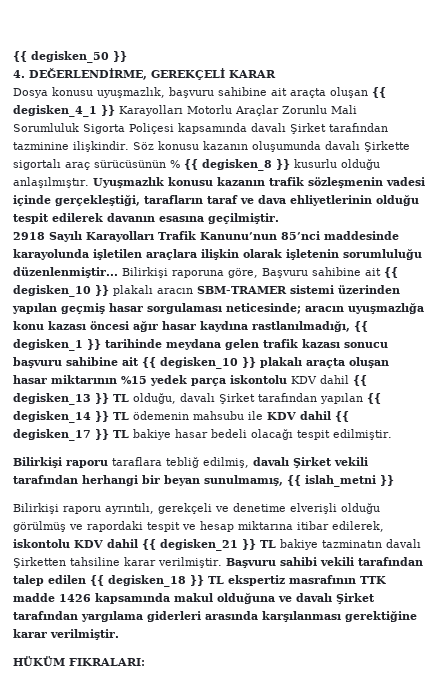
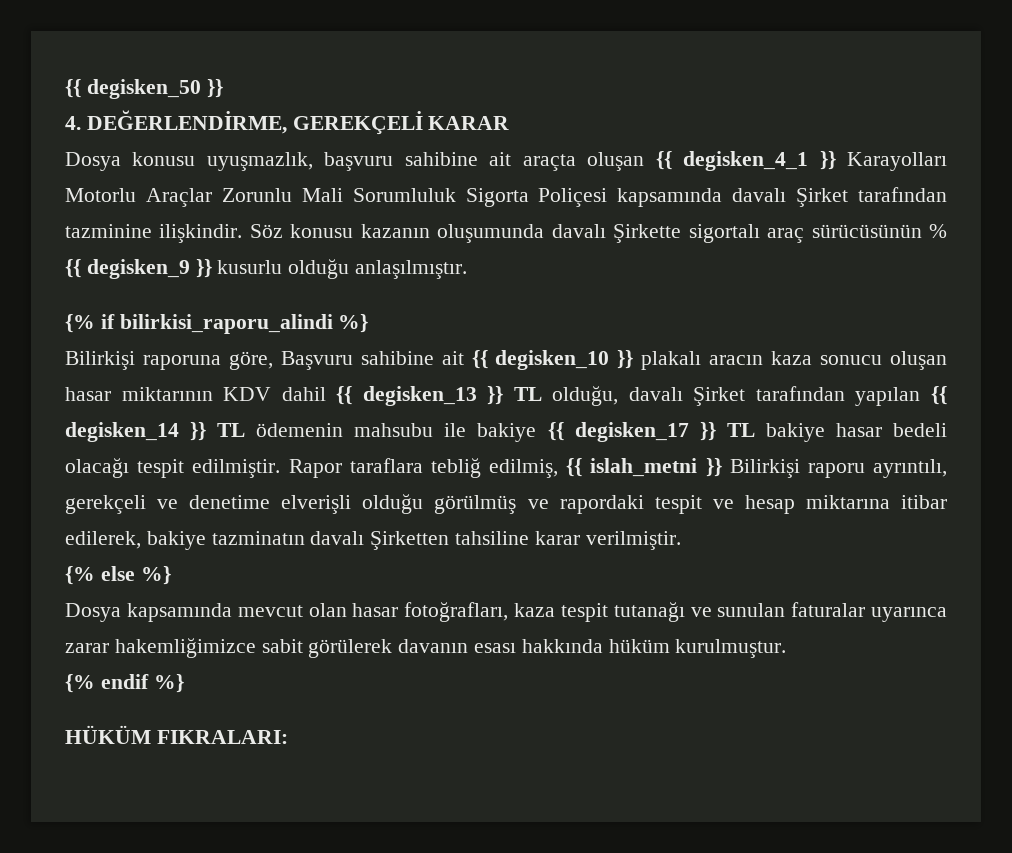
[202,159,272,171] degisken_8 -> [86,259,190,279] degisken_9
[92,177,425,188] [13,195,419,206] [13,213,279,224] [13,231,399,242] [13,249,422,260] [13,267,118,278] Uyuşmazlık konusu kazanın trafik sözleşmenin vadesi içinde gerçekleştiği, tarafların taraf ve dava ehliyetlerinin olduğu tespit edilerek davanın esasına geçilmiştir. // 2918 Sayılı Karayolları Trafik Kanunu’nun 85’nci maddesinde karayolunda işletilen araçlara ilişkin olarak işletenin sorumluluğu düzenlenmiştir... -> [65,314,369,334] // {% if bilirkisi_raporu_alindi %} //
[197,285,400,294] [12,303,424,314] [13,321,368,332] [13,339,388,351] [13,357,389,369] [13,375,287,386] SBM-TRAMER sistemi üzerinden yapılan geçmiş hasar sorgulaması neticesinde; aracın uyuşmazlığa konu kazası öncesi ağır hasar kaydına rastlanılmadığı, {{ degisken_1 }} tarihinde meydana gelen trafik kazası sonucu başvuru sahibine ait {{ degisken_10 }} plakalı araçta oluşan hasar miktarının %15 yedek parça iskontolu -> [771,351,947,370] [65,387,213,401] kaza sonucu oluşan hasar miktarının
[267,411,331,420] KDV dahil -> [477,423,537,442] bakiye
[13,457,108,468] // Bilirkişi raporu -> [288,459,342,478] Rapor
[253,457,368,468] [13,475,283,486] davalı Şirket vekili tarafından herhangi bir beyan sunulmamış, -> (558, 468) none
(394, 480) // -> (722, 467) none
[13,539,276,551] iskontolu KDV dahil {{ degisken_21 }} TL -> (141, 540) none
[225,557,423,568] [13,575,386,587] [13,593,375,604] [13,611,417,622] [13,629,119,640] Başvuru sahibi vekili tarafından talep edilen {{ degisken_18 }} TL ekspertiz masrafının TTK madde 1426 kapsamında makul olduğuna ve davalı Şirket tarafından yargılama giderleri arasında karşılanması gerektiğine karar verilmiştir. -> [65,566,171,585] [65,602,948,622] [65,638,787,658] [65,674,184,693] // {% else %} // Dosya kapsamında mevcut olan hasar fotoğrafları, kaza tespit tutanağı ve sunulan faturalar uyarınca zarar hakemliğimizce sabit görülerek davanın esası hakkında hüküm kurulmuştur. // {% endif %}

